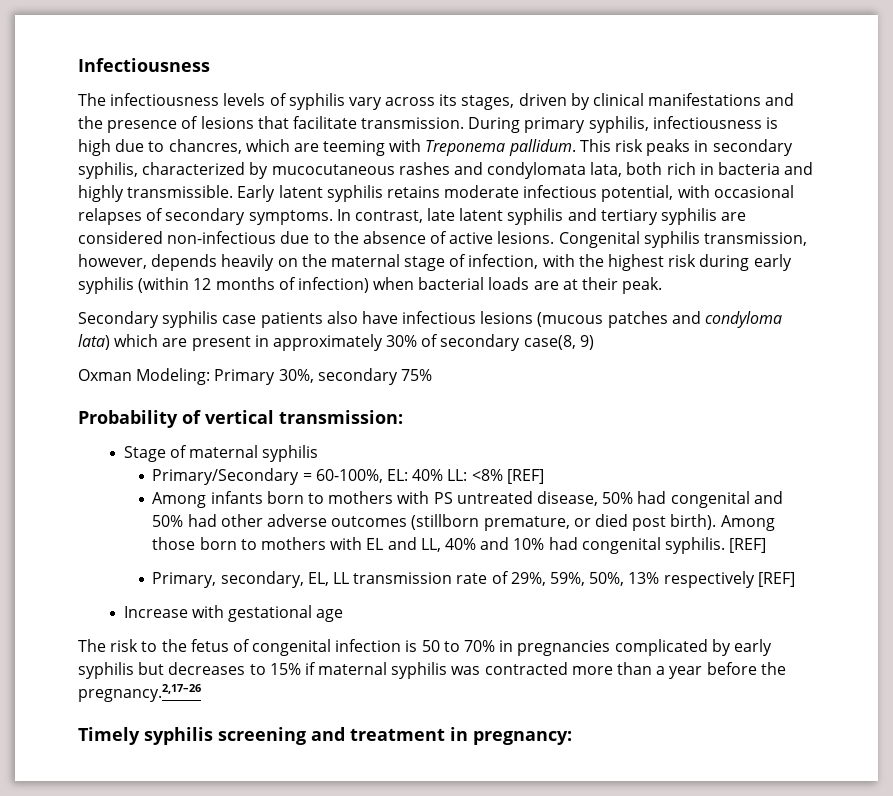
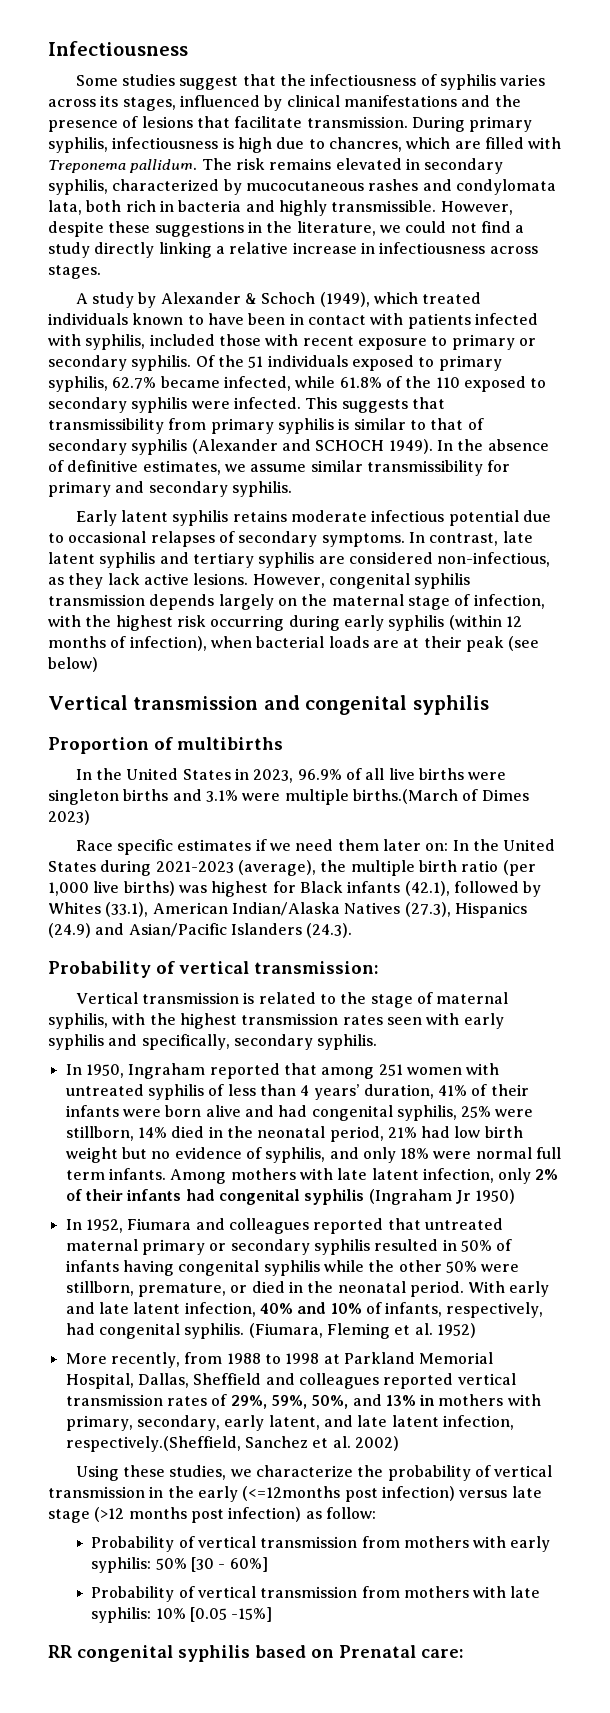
[78,93,266,106] The infectiousness levels -> [75,74,417,90] Some studies suggest that the infectiousness
[348,97,382,110] vary -> [500,74,546,86] varies
[518,93,567,106] driven -> [179,95,260,107] influenced
[323,140,386,156] teeming -> [484,137,524,149] filled
[579,139,691,156] This risk peaks -> [201,158,402,170] The risk remains elevated
(234, 191) none -> [440,201,513,215] [48,221,525,237] [48,242,538,258] [48,265,101,279] [75,292,482,308] [48,313,538,329] [48,334,536,350] [48,355,502,371] [48,376,547,392] [48,397,445,413] [48,418,484,434] [48,439,549,455] [48,460,511,476] [48,481,292,497] However, despite these suggestions in the literature, we could not find a study directly linking a relative increase in infectiousness across stages. // A study by Alexander & Schoch (1949), which treated individuals known to have been in contact with patients infected with syphilis, included those with recent exposure to primary or secondary syphilis. Of the 51 individuals exposed to primary syphilis, 62.7% became infected, while 61.8% of the 110 exposed to secondary syphilis were infected. This suggests that transmissibility from primary syphilis is similar to that of secondary syphilis (Alexander and SCHOCH 1949). In the absence of definitive estimates, we assume similar transmissibility for primary and secondary syphilis. //
[601,185,710,202] potential, with -> [448,510,551,526] [48,533,64,543] potential due to
[167,231,808,248] [78,254,275,271] non-infectious due to the absence of active lesions. Congenital syphilis transmission, however, depends heavily -> [437,552,551,567] [48,573,471,589] [48,594,274,610] non-infectious, as they lack active lesions. However, congenital syphilis transmission depends largely
(697, 260) none -> [210,615,285,631] occurring
[297,277,369,293] infection) -> [129,636,207,651] infection),
[622,277,663,294] [78,311,783,328] [78,334,594,351] [78,368,432,385] [78,410,403,428] [123,445,319,462] [152,468,544,485] [152,491,783,508] [152,514,775,531] [152,537,767,554] [152,571,795,588] [123,605,344,622] [78,639,772,656] [78,662,786,679] [78,684,201,702] [78,727,572,745] peak. // Secondary syphilis case patients also have infectious lesions (mucous patches and condyloma lata) which are present in approximately 30% of secondary case(8, 9) // Oxman Modeling: Primary 30%, secondary 75% // Probability of vertical transmission: // Stage of maternal syphilis // Primary/Secondary = 60-100%, EL: 40% LL: <8% [REF] // Among infants born to mothers with PS untreated disease, 50% had congenital and 50% had other adverse outcomes (stillborn premature, or died post birth). Among those born to mothers with EL and LL, 40% and 10% had congenital syphilis. [REF] // Primary, secondary, EL, LL transmission rate of 29%, 59%, 50%, 13% respectively [REF] // Increase with gestational age // The risk to the fetus of congenital infection is 50 to 70% in pregnancies complicated by early syphilis but decreases to 15% if maternal syphilis was contracted more than a year before the pregnancy.2,17–26 // Timely syphilis screening and treatment in pregnancy: -> [465,636,540,652] [48,657,98,672] [48,695,489,715] [48,737,283,754] [75,768,507,783] [48,789,529,805] [48,810,90,825] [75,839,556,855] [48,860,536,876] [48,881,542,897] [48,902,527,918] [48,923,353,938] [48,961,379,978] [75,992,509,1008] [48,1013,504,1029] [48,1034,378,1050] [65,1063,500,1079] [65,1084,529,1100] [65,1105,534,1121] [65,1126,523,1142] [65,1147,562,1163] [65,1168,559,1184] [65,1189,516,1205] [65,1218,503,1234] [65,1239,513,1255] [65,1260,520,1276] [65,1281,550,1297] [65,1302,544,1318] [65,1323,476,1339] [65,1352,494,1368] [65,1373,516,1389] [65,1394,541,1409] [65,1415,514,1431] [65,1436,399,1452] [75,1465,553,1481] [48,1486,542,1502] [48,1507,376,1523] [91,1536,551,1552] [91,1557,268,1573] [91,1586,541,1602] [91,1607,273,1623] [48,1645,464,1662] peak (see below) // Vertical transmission and congenital syphilis // Proportion of multibirths // In the United States in 2023, 96.9% of all live births were singleton births and 3.1% were multiple births.(March of Dimes 2023) // Race specific estimates if we need them later on: In the United States during 2021-2023 (average), the multiple birth ratio (per 1,000 live births) was highest for Black infants (42.1), followed by Whites (33.1), American Indian/Alaska Natives (27.3), Hispanics (24.9) and Asian/Pacific Islanders (24.3). // Probability of vertical transmission: // Vertical transmission is related to the stage of maternal syphilis, with the highest transmission rates seen with early syphilis and specifically, secondary syphilis. // In 1950, Ingraham reported that among 251 women with untreated syphilis of less than 4 years’ duration, 41% of their infants were born alive and had congenital syphilis, 25% were stillborn, 14% died in the neonatal period, 21% had low birth weight but no evidence of syphilis, and only 18% were normal full term infants. Among mothers with late latent infection, only 2% of their infants had congenital syphilis (Ingraham Jr 1950) // In 1952, Fiumara and colleagues reported that untreated maternal primary or secondary syphilis resulted in 50% of infants having congenital syphilis while the other 50% were stillborn, premature, or died in the neonatal period. With early and late latent infection, 40% and 10% of infants, respectively, had congenital syphilis. (Fiumara, Fleming et al. 1952) // More recently, from 1988 to 1998 at Parkland Memorial Hospital, Dallas, Sheffield and colleagues reported vertical transmission rates of 29%, 59%, 50%, and 13% in mothers with primary, secondary, early latent, and late latent infection, respectively.(Sheffield, Sanchez et al. 2002) // Using these studies, we characterize the probability of vertical transmission in the early (<=12months post infection) versus late stage (>12 months post infection) as follow: // Probability of vertical transmission from mothers with early syphilis: 50% [30 - 60%] // Probability of vertical transmission from mothers with late syphilis: 10% [0.05 -15%] // RR congenital syphilis based on Prenatal care:

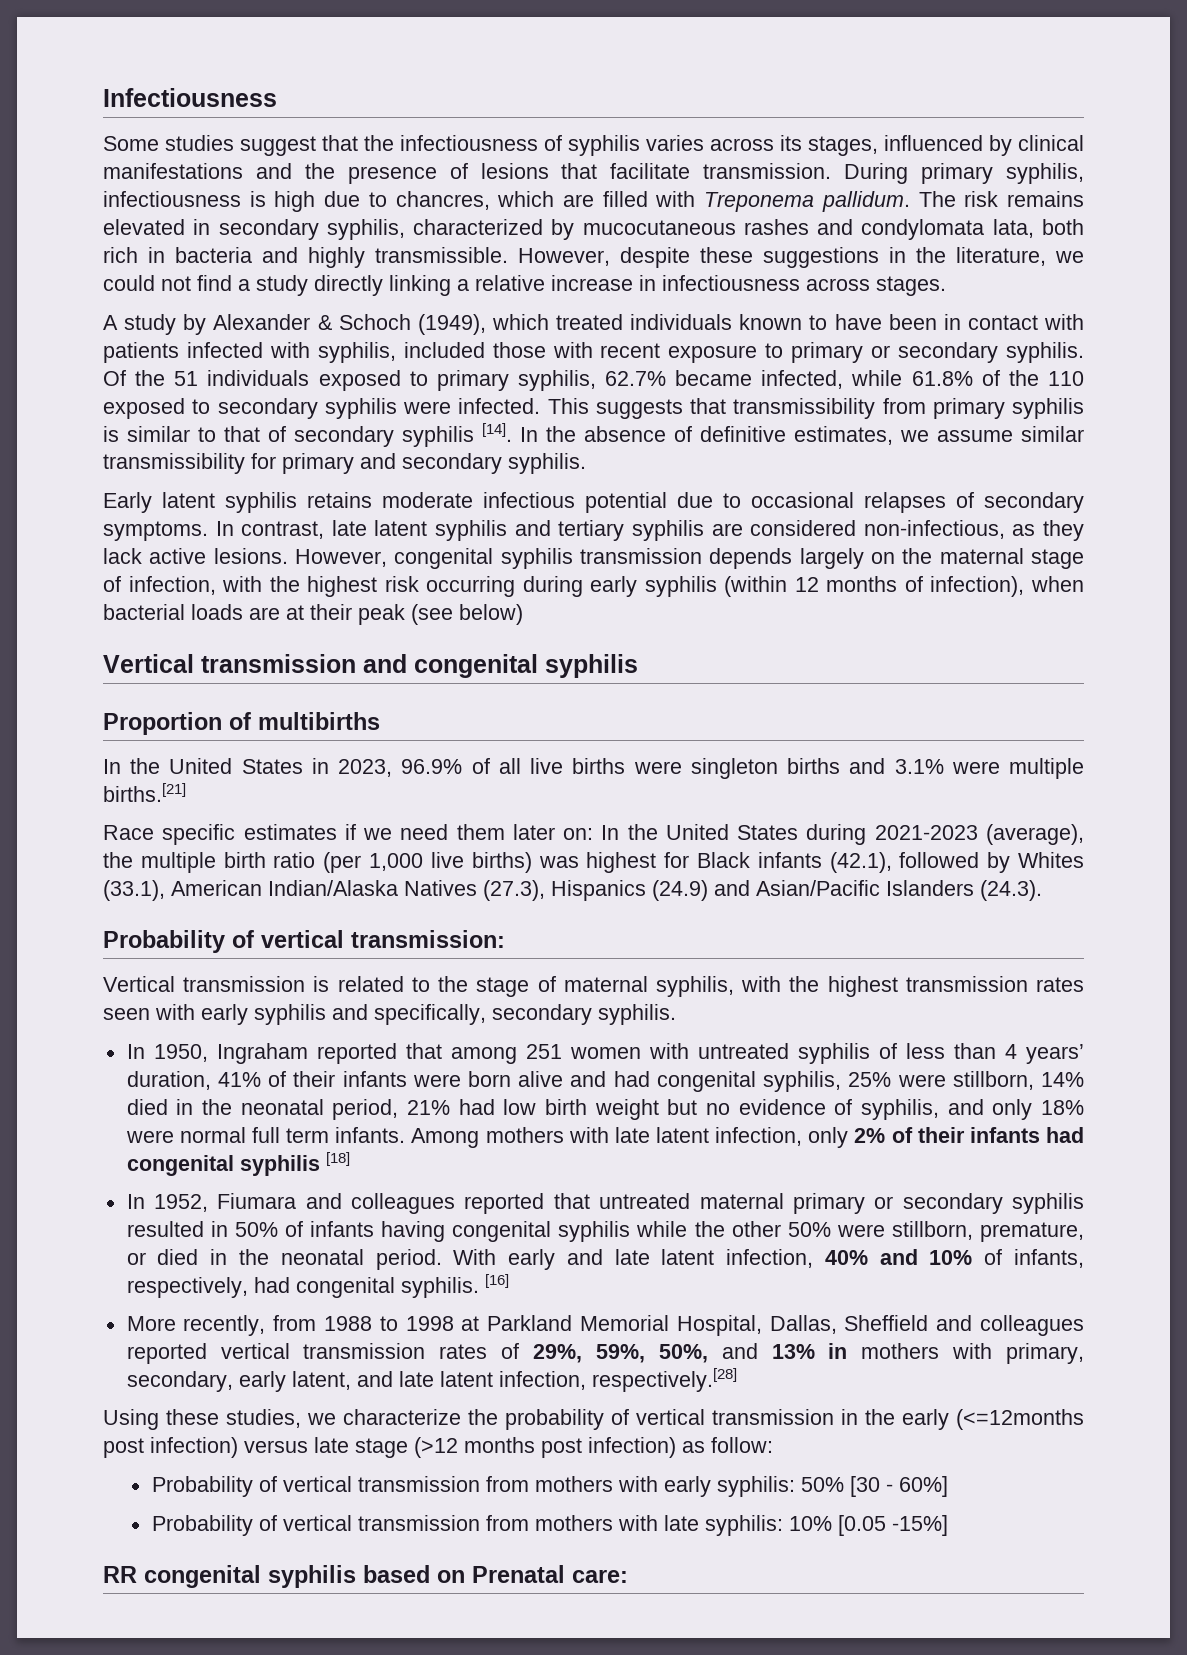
[191,439,433,454] (Alexander and SCHOCH 1949). -> [482,423,512,442] [14].
[352,789,529,804] [48,810,90,825] births.(March of Dimes 2023) -> [103,783,186,802] births.[21]
[368,1189,516,1205] (Ingraham Jr 1950) -> [325,1152,350,1166] [18]
[248,1323,476,1339] (Fiumara, Fleming et al. 1952) -> [484,1274,509,1288] [16]
[65,1436,399,1452] respectively.(Sheffield, Sanchez et al. 2002) -> [591,1368,737,1392] respectively.[28]

